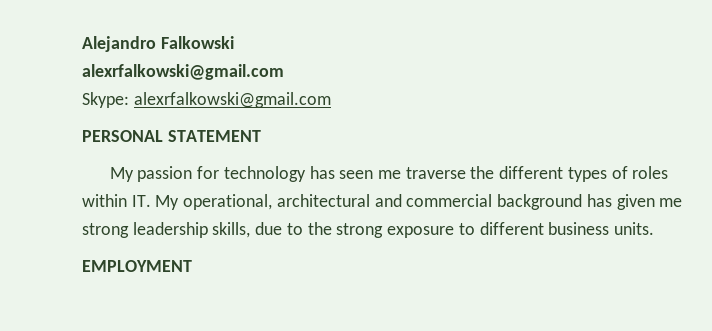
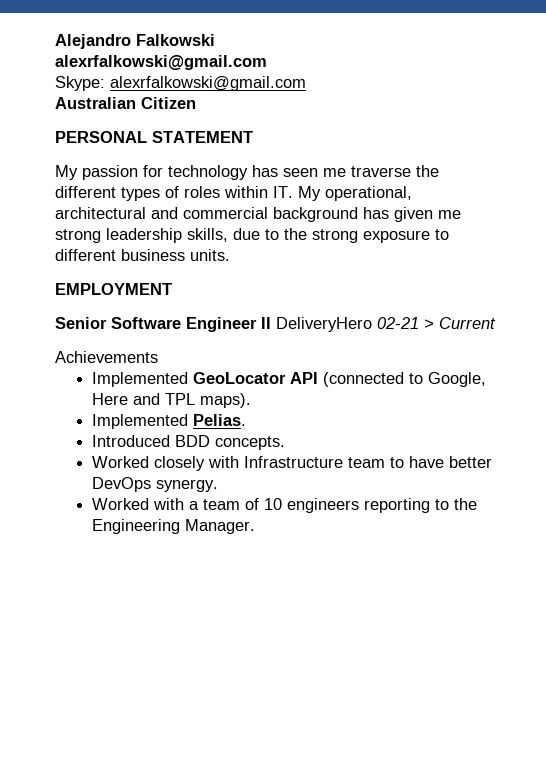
(331, 100) none -> [55,97,196,109] // Australian Citizen
(192, 266) none -> [55,317,496,332] [55,351,158,363] [91,372,486,387] [91,393,251,408] [91,414,246,429] [91,435,285,450] [91,456,492,471] [91,477,218,492] [91,498,477,513] [91,519,255,534] // Senior Software Engineer II DeliveryHero 02-21 > Current // Achievements // Implemented GeoLocator API (connected to Google, Here and TPL maps). // Implemented Pelias. // Introduced BDD concepts. // Worked closely with Infrastructure team to have better DevOps synergy. // Worked with a team of 10 engineers reporting to the Engineering Manager.

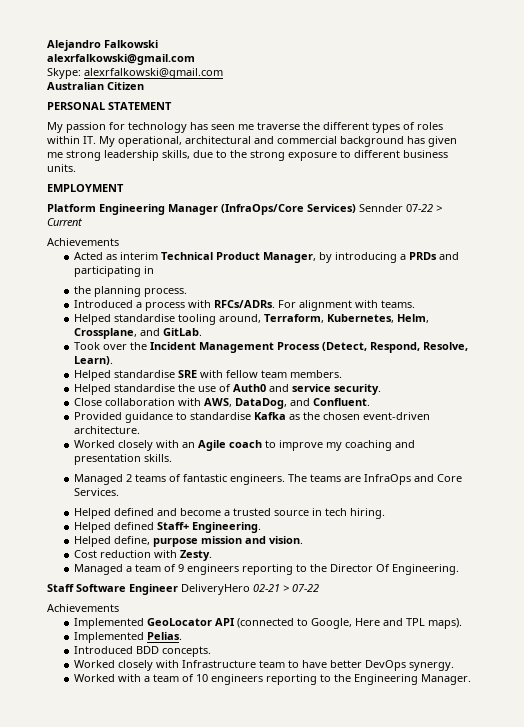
[55,317,107,329] Senior -> [47,204,442,215] [47,218,82,226] [47,238,119,246] [73,252,459,263] [73,266,154,277] [73,286,187,297] [73,300,415,311] [73,314,429,325] [73,328,202,339] [73,342,468,353] [73,356,113,365] [73,370,342,381] [73,384,381,395] [73,398,370,409] [73,412,430,423] [73,426,140,434] [73,440,415,451] [73,454,172,465] [73,474,462,485] [73,488,119,496] [73,508,385,519] [73,522,261,533] [73,536,303,547] [73,550,212,561] [73,564,459,575] [47,584,74,592] Platform Engineering Manager (InfraOps/Core Services) Sennder 07-22 > Current // Achievements // Acted as interim Technical Product Manager, by introducing a PRDs and participating in // the planning process. // Introduced a process with RFCs/ADRs. For alignment with teams. // Helped standardise tooling around, Terraform, Kubernetes, Helm, Crossplane, and GitLab. // Took over the Incident Management Process (Detect, Respond, Resolve, Learn). // Helped standardise SRE with fellow team members. // Helped standardise the use of Auth0 and service security. // Close collaboration with AWS, DataDog, and Confluent. // Provided guidance to standardise Kafka as the chosen event-driven architecture. // Worked closely with an Agile coach to improve my coaching and presentation skills. // Managed 2 teams of fantastic engineers. The teams are InfraOps and Core Services. // Helped defined and become a trusted source in tech hiring. // Helped defined Staff+ Engineering. // Helped define, purpose mission and vision. // Cost reduction with Zesty. // Managed a team of 9 engineers reporting to the Director Of Engineering. // Staff
[261,317,271,329] II -> (178, 589) none
[439,317,496,329] Current -> [292,584,319,592] 07-22

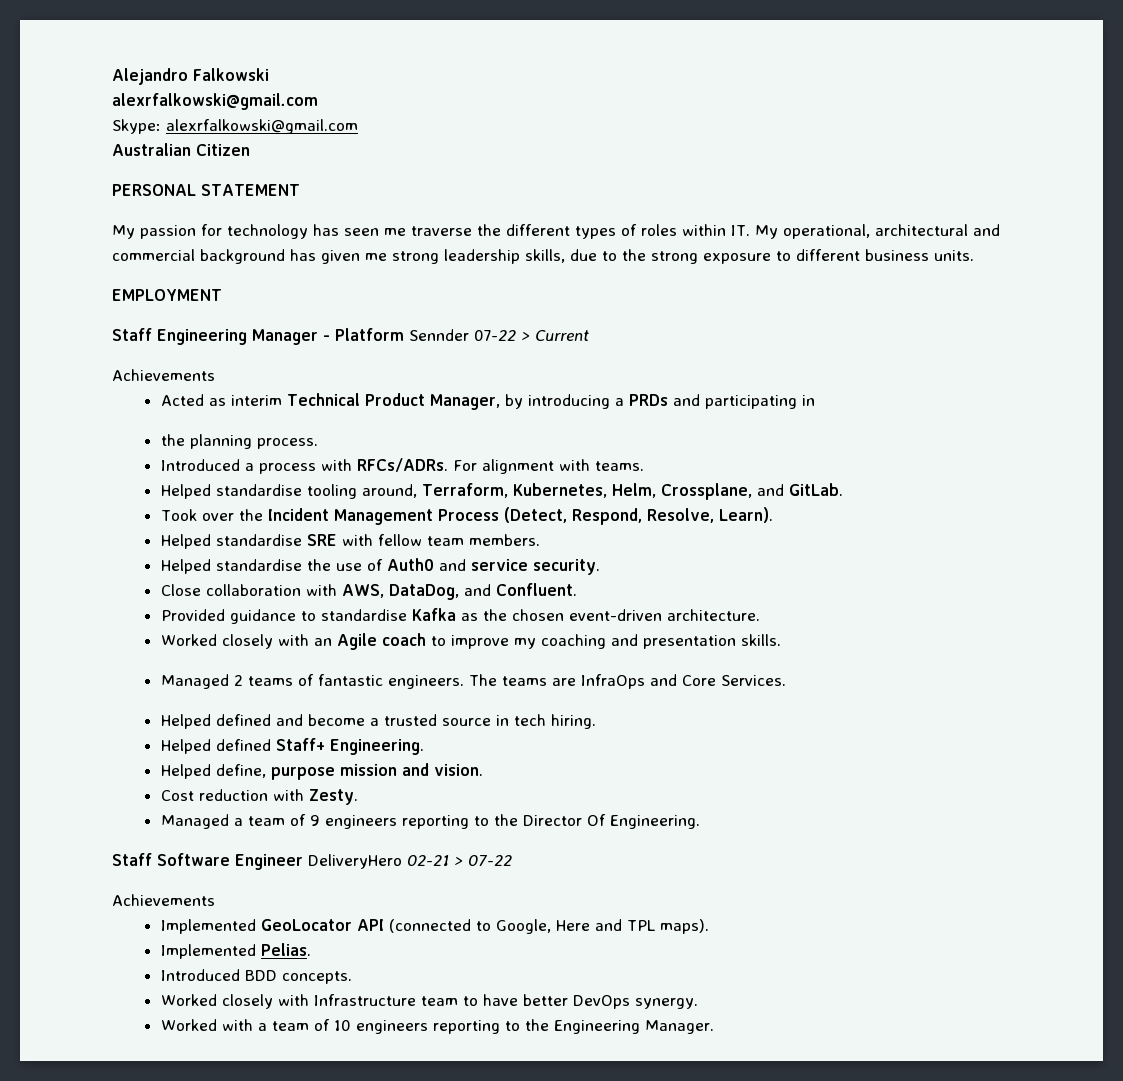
[47,204,96,212] Platform -> [112,328,152,341] Staff
[221,204,356,215] (InfraOps/Core Services) -> [323,328,404,341] - Platform

